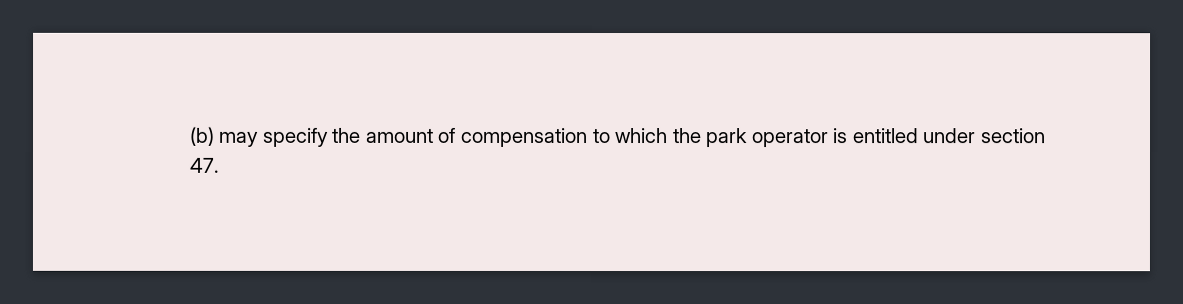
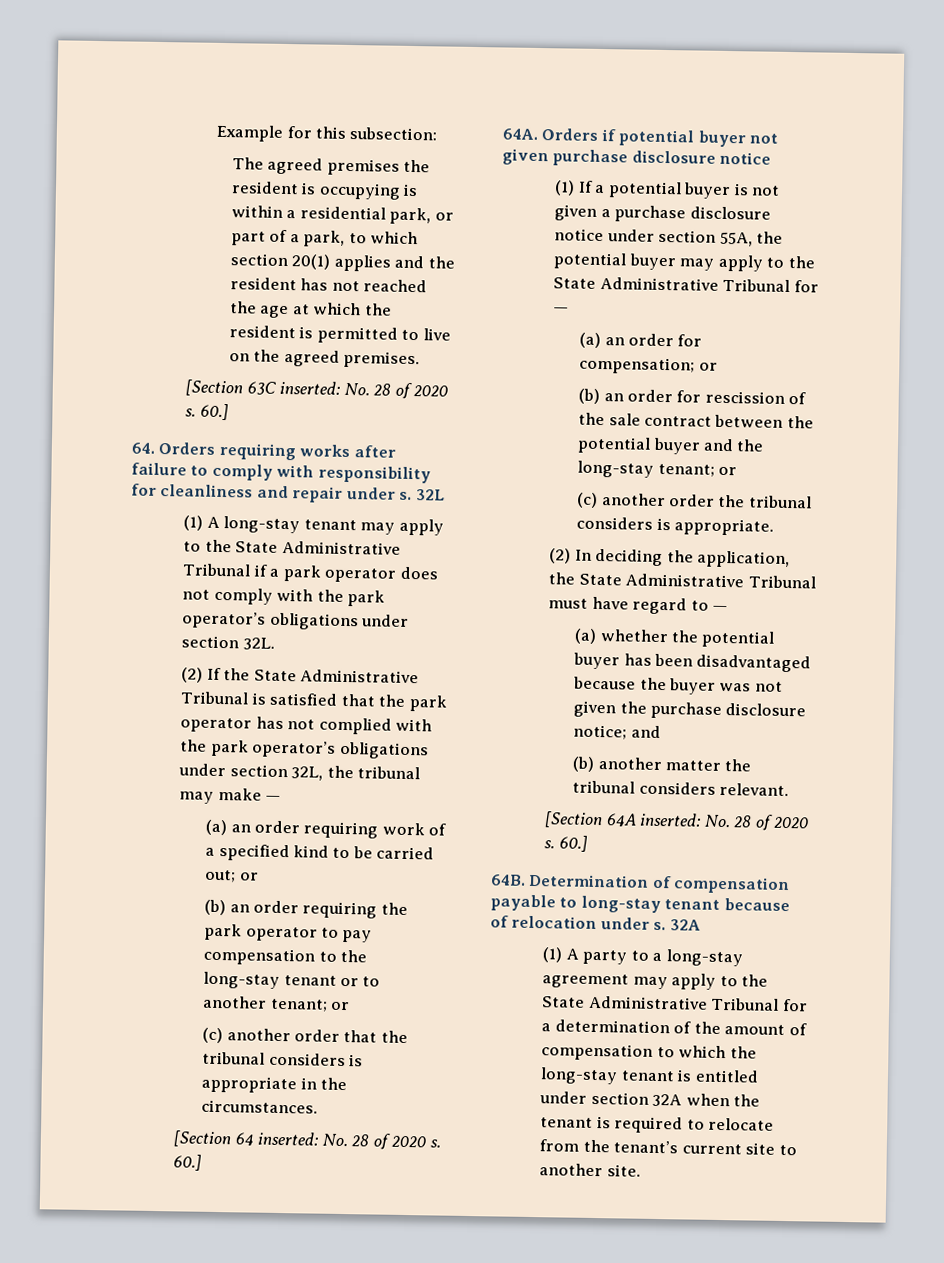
[189,126,329,147] (b) may specify -> [216,124,438,142] [232,157,431,176] [231,181,419,200] [231,205,454,225] [231,229,419,247] [230,253,455,272] [230,277,428,293] [230,301,392,319] [229,325,451,344] [229,349,421,369] [185,379,449,400] [185,403,229,421] [131,442,396,461] [131,462,431,484] [131,483,445,503] [183,515,444,536] [183,539,401,555] [182,563,439,583] [182,587,386,607] [182,611,410,631] [181,635,275,650] [181,667,420,684] [180,691,447,712] [180,716,433,735] [180,739,429,760] [178,763,421,781] [179,787,282,804] [205,819,447,839] [205,844,435,862] [204,869,259,883] [204,899,408,919] [204,923,373,943] [203,947,368,966] [203,971,381,990] [202,995,351,1012] [202,1027,408,1044] [202,1051,364,1067] [201,1075,348,1094] [201,1099,319,1114] [173,1130,441,1150] [173,1154,203,1171] [502,128,779,148] [502,148,772,167] [554,180,781,200] [554,204,771,223] [554,228,784,247] [553,252,816,272] [553,276,819,293] [553,307,570,313] [579,332,703,349] [579,356,718,375] [578,388,807,405] [578,412,814,429] [577,436,765,455] [577,460,738,478] [576,492,812,509] [576,516,775,536] [549,548,791,569] [548,572,816,589] [548,596,729,615] [574,628,776,648] [573,652,812,673] [573,676,783,695] [573,700,807,719] [573,724,661,740] [572,756,753,772] [572,780,790,797] [544,811,810,831] [544,835,588,852] [490,873,791,895] [490,894,790,914] [490,915,701,931] [542,947,743,967] [542,973,769,990] [542,995,808,1012] [541,1019,692,1034] Example for this subsection: // The agreed premises the resident is occupying is within a residential park, or part of a park, to which section 20(1) applies and the resident has not reached the age at which the resident is permitted to live on the agreed premises. // [Section 63C inserted: No. 28 of 2020 s. 60.] // 64. Orders requiring works after failure to comply with responsibility for cleanliness and repair under s. 32L // (1) A long-stay tenant may apply to the State Administrative Tribunal if a park operator does not comply with the park operator’s obligations under section 32L. // (2) If the State Administrative Tribunal is satisfied that the park operator has not complied with the park operator’s obligations under section 32L, the tribunal may make — // (a) an order requiring work of a specified kind to be carried out; or // (b) an order requiring the park operator to pay compensation to the long-stay tenant or to another tenant; or // (c) another order that the tribunal considers is appropriate in the circumstances. // [Section 64 inserted: No. 28 of 2020 s. 60.] // 64A. Orders if potential buyer not given purchase disclosure notice // (1) If a potential buyer is not given a purchase disclosure notice under section 55A, the potential buyer may apply to the State Administrative Tribunal for — // (a) an order for compensation; or // (b) an order for rescission of the sale contract between the potential buyer and the long-stay tenant; or // (c) another order the tribunal considers is appropriate. // (2) In deciding the application, the State Administrative Tribunal must have regard to — // (a) whether the potential buyer has been disadvantaged because the buyer was not given the purchase disclosure notice; and // (b) another matter the tribunal considers relevant. // [Section 64A inserted: No. 28 of 2020 s. 60.] // 64B. Determination of compensation payable to long-stay tenant because of relocation under s. 32A // (1) A party to a long-stay agreement may apply to the State Administrative Tribunal for a determination of
[706,128,829,148] park operator -> [540,1067,675,1085] long-stay tenant
[188,157,219,173] 47. -> [652,1093,761,1107] [540,1116,775,1134] [539,1139,797,1156] [539,1163,641,1177] 32A when the tenant is required to relocate from the tenant’s current site to another site.

